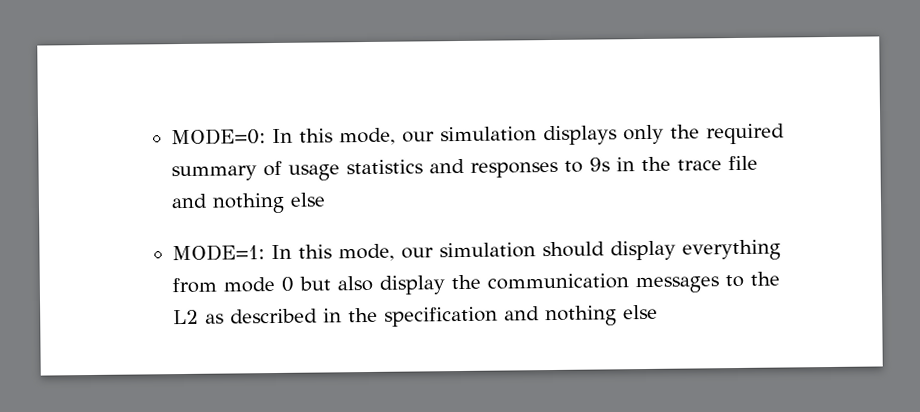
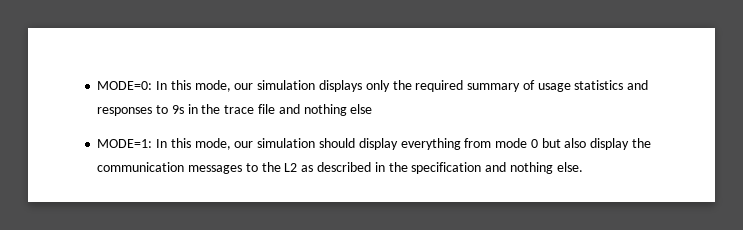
[623,304,659,320] else -> [556,162,583,172] else.

